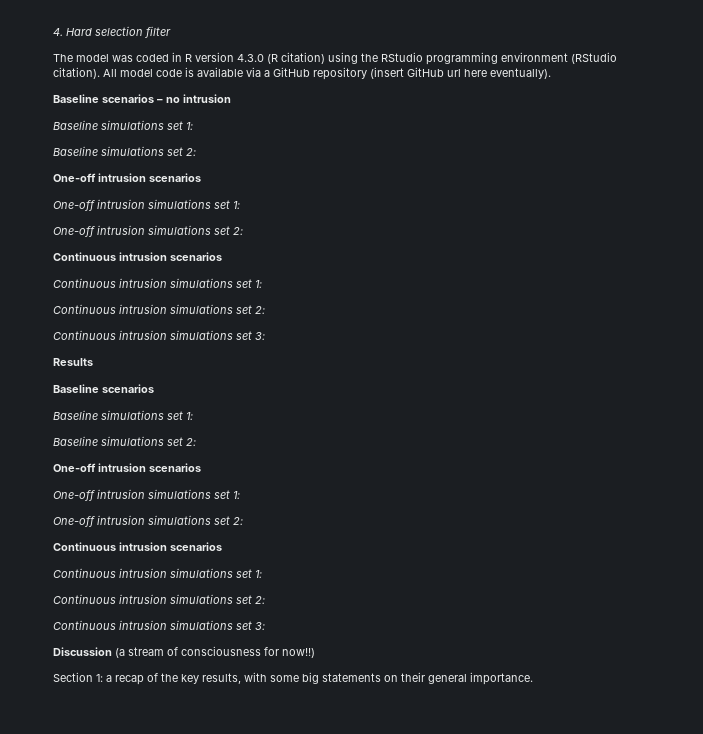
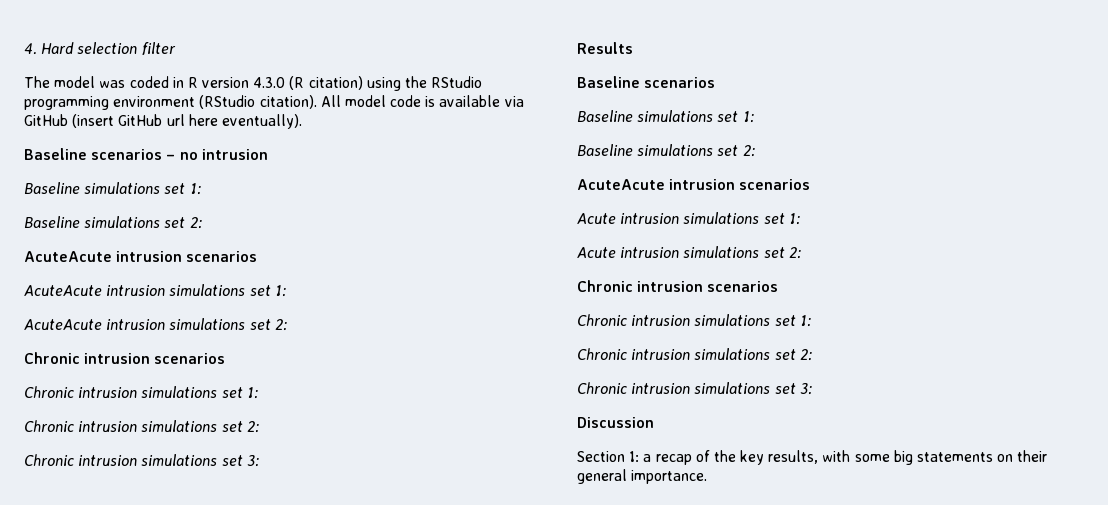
[264,67,367,80] a GitHub repository -> [24,114,68,126] GitHub
[53,173,201,182] [53,199,240,211] [53,225,243,237] [53,252,222,261] [53,278,262,288] [53,304,265,314] [53,330,116,340] One-off intrusion scenarios // One-off intrusion simulations set 1: // One-off intrusion simulations set 2: // Continuous intrusion scenarios // Continuous intrusion simulations set 1: // Continuous intrusion simulations set 2: // Continuous -> [24,251,258,262] [24,284,286,297] [24,318,287,331] [24,352,226,364] [24,386,258,399] [24,420,259,433] [24,454,74,466] AcuteAcute intrusion scenarios // AcuteAcute intrusion simulations set 1: // AcuteAcute intrusion simulations set 2: // Chronic intrusion scenarios // Chronic intrusion simulations set 1: // Chronic intrusion simulations set 2: // Chronic
[53,463,201,472] [53,489,240,501] [53,515,243,527] [53,542,222,551] [53,568,262,578] [53,594,265,604] [53,620,116,630] One-off intrusion scenarios // One-off intrusion simulations set 1: // One-off intrusion simulations set 2: // Continuous intrusion scenarios // Continuous intrusion simulations set 1: // Continuous intrusion simulations set 2: // Continuous -> [577,179,811,190] [577,212,800,225] [577,246,801,259] [577,280,779,292] [577,314,811,327] [577,348,812,361] [577,382,627,394] AcuteAcute intrusion scenarios // Acute intrusion simulations set 1: // Acute intrusion simulations set 2: // Chronic intrusion scenarios // Chronic intrusion simulations set 1: // Chronic intrusion simulations set 2: // Chronic
[115,646,315,658] (a stream of consciousness for now!!) -> (654, 422) none

